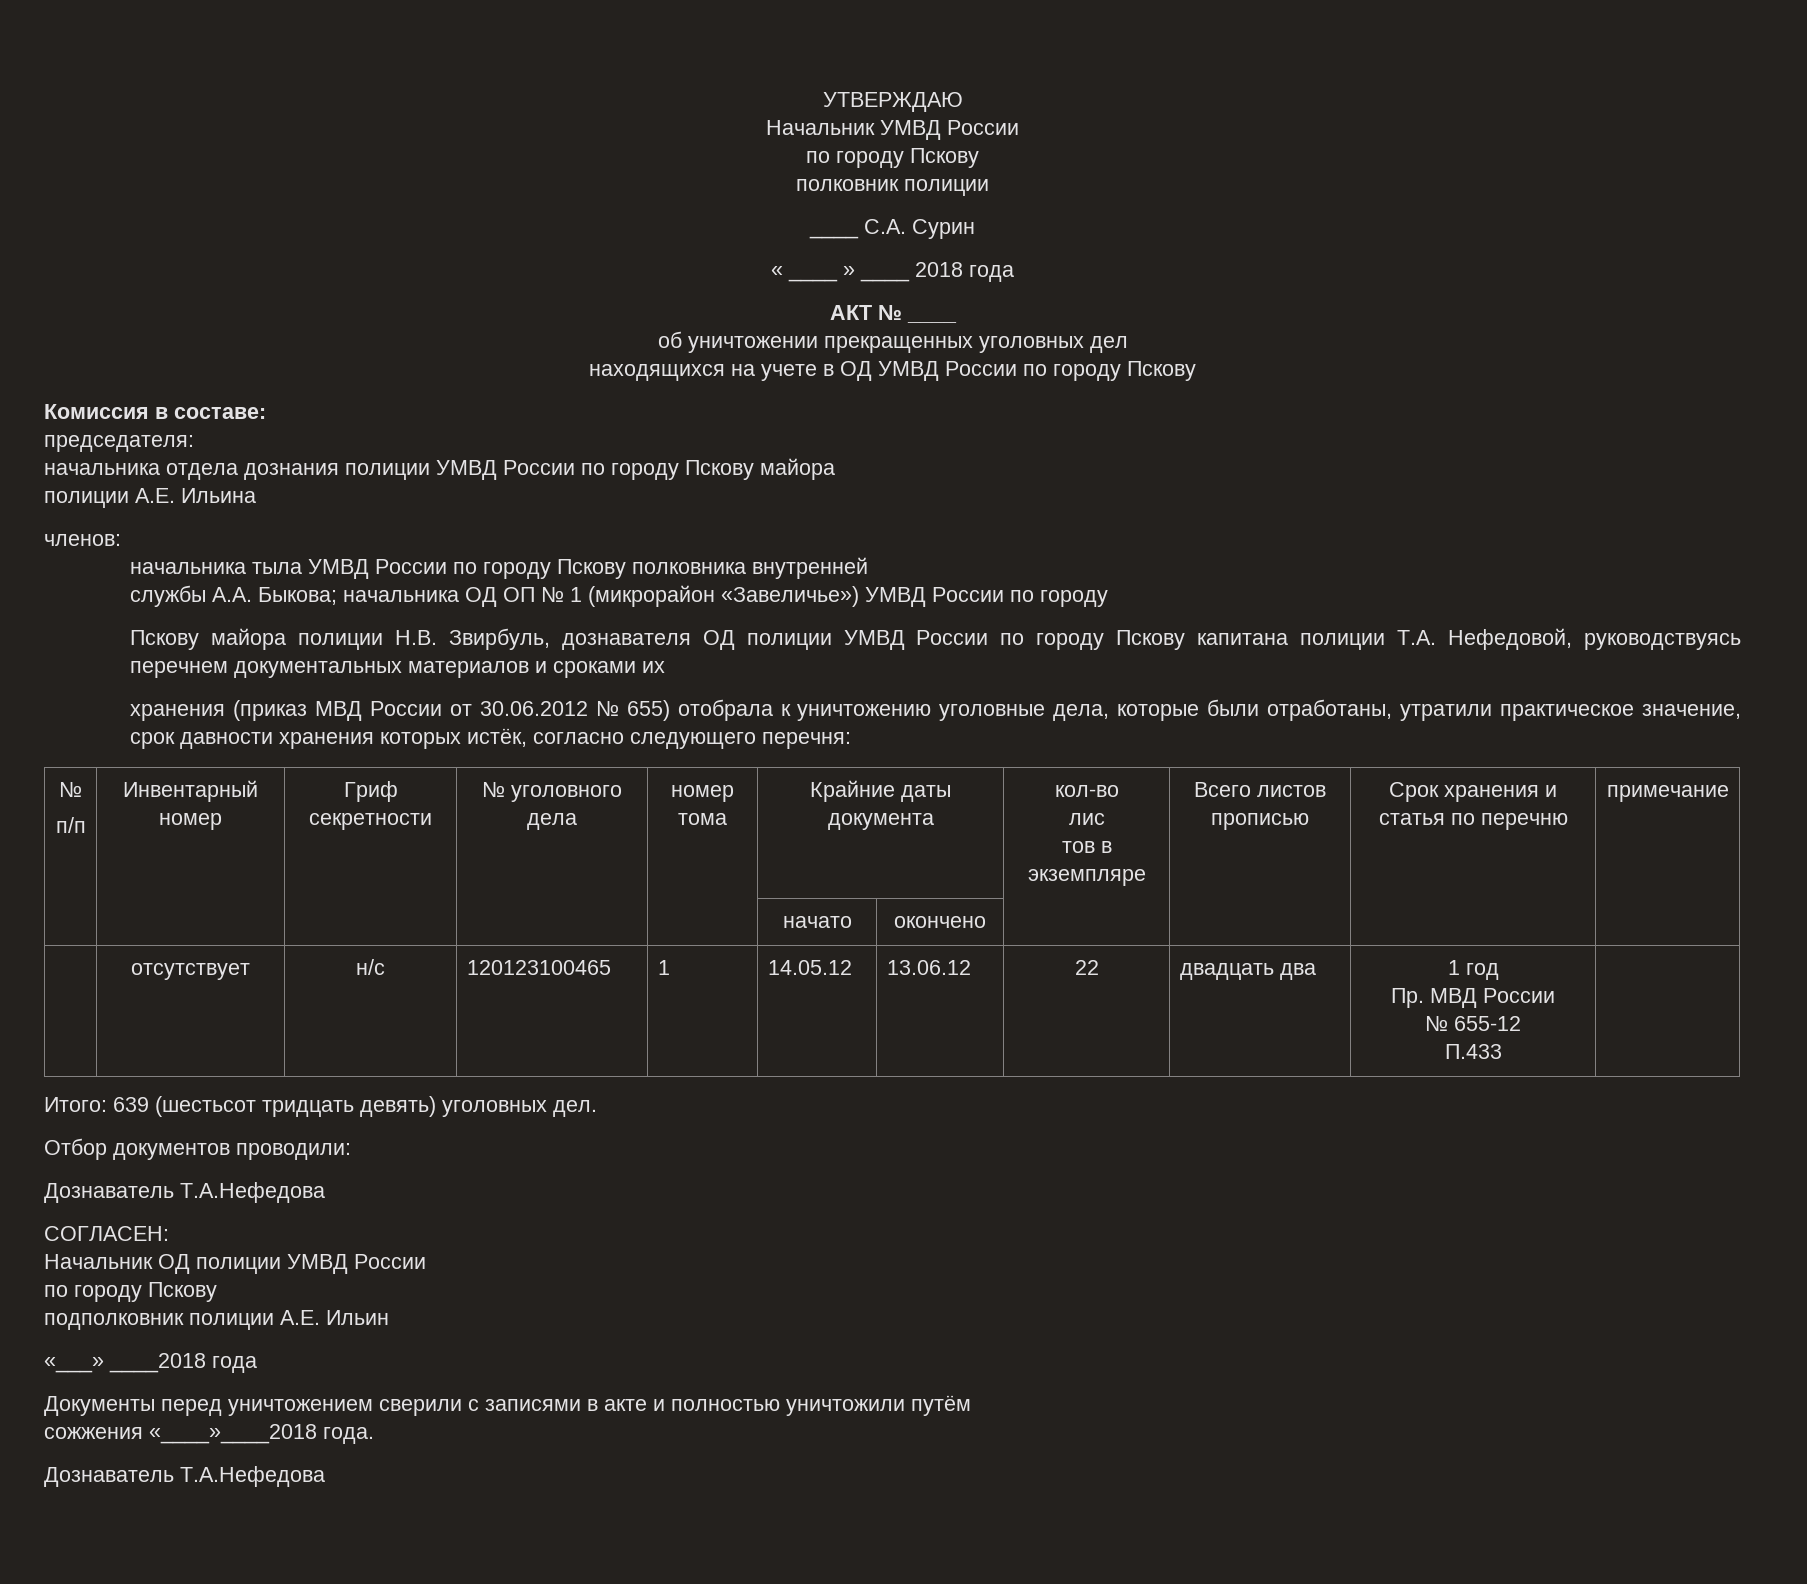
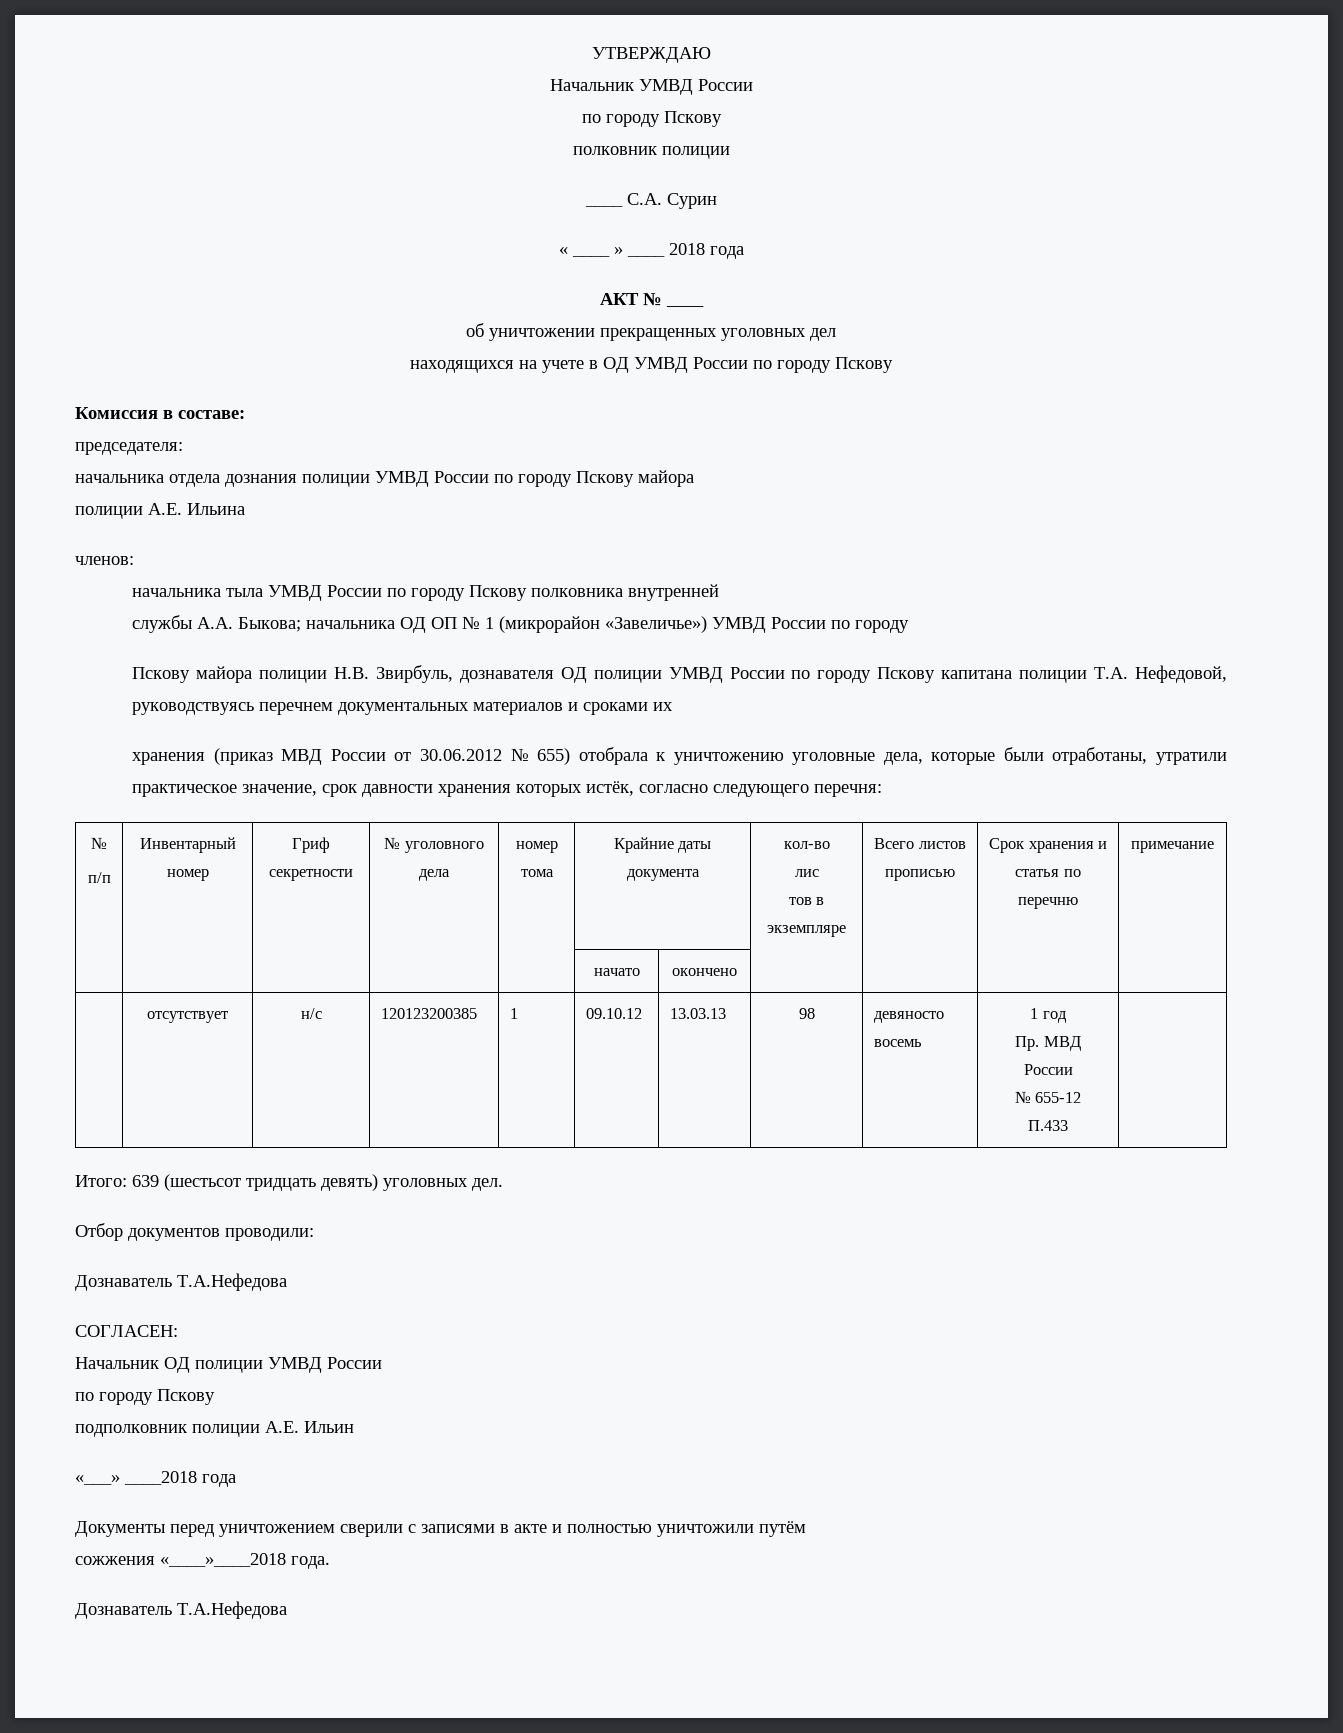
[466,960,611,975] [657,960,670,975] [767,960,852,975] [886,960,971,975] [1074,960,1099,975] [1179,963,1316,980] 120123100465 | 1 | 14.05.12 | 13.06.12 | 22 | двадцать два -> [380,1008,477,1019] [509,1008,518,1019] [585,1008,642,1019] [669,1008,726,1019] [798,1008,815,1019] [873,1011,944,1023] [873,1039,922,1047] 120123200385 | 1 | 09.10.12 | 13.03.13 | 98 | девяносто восемь

